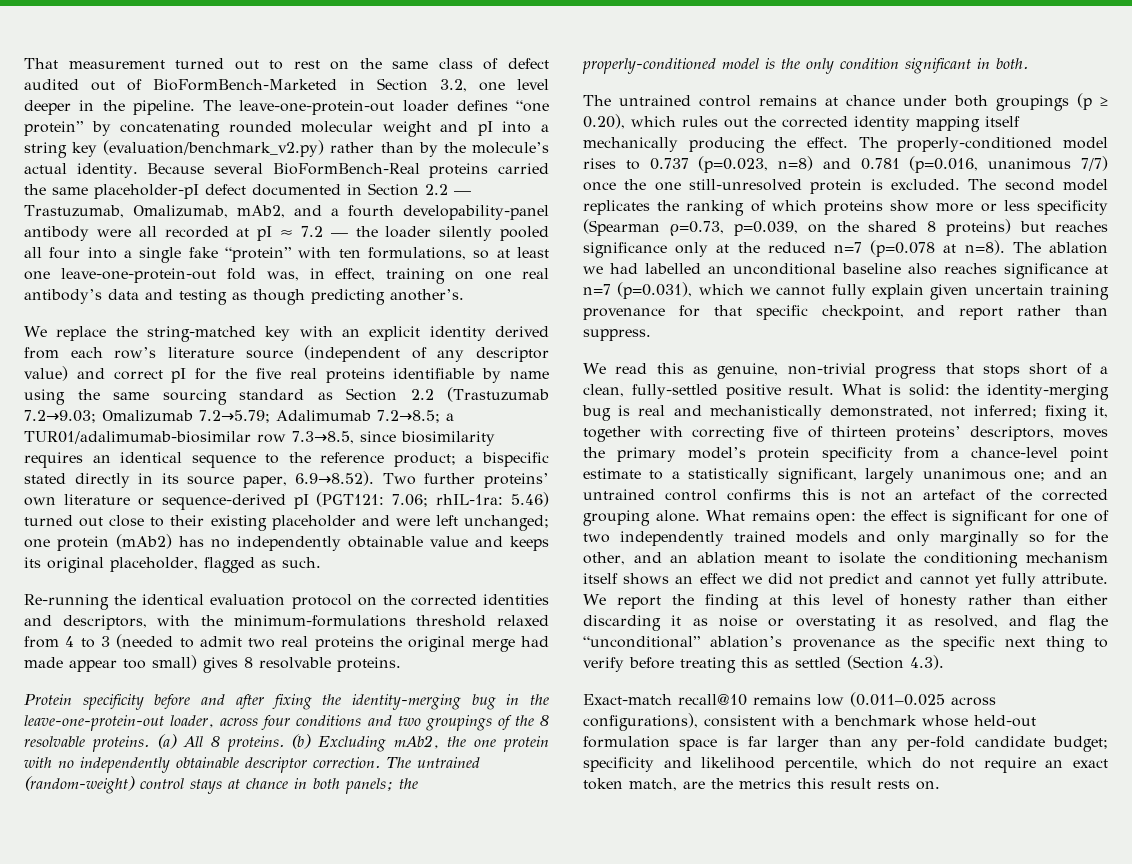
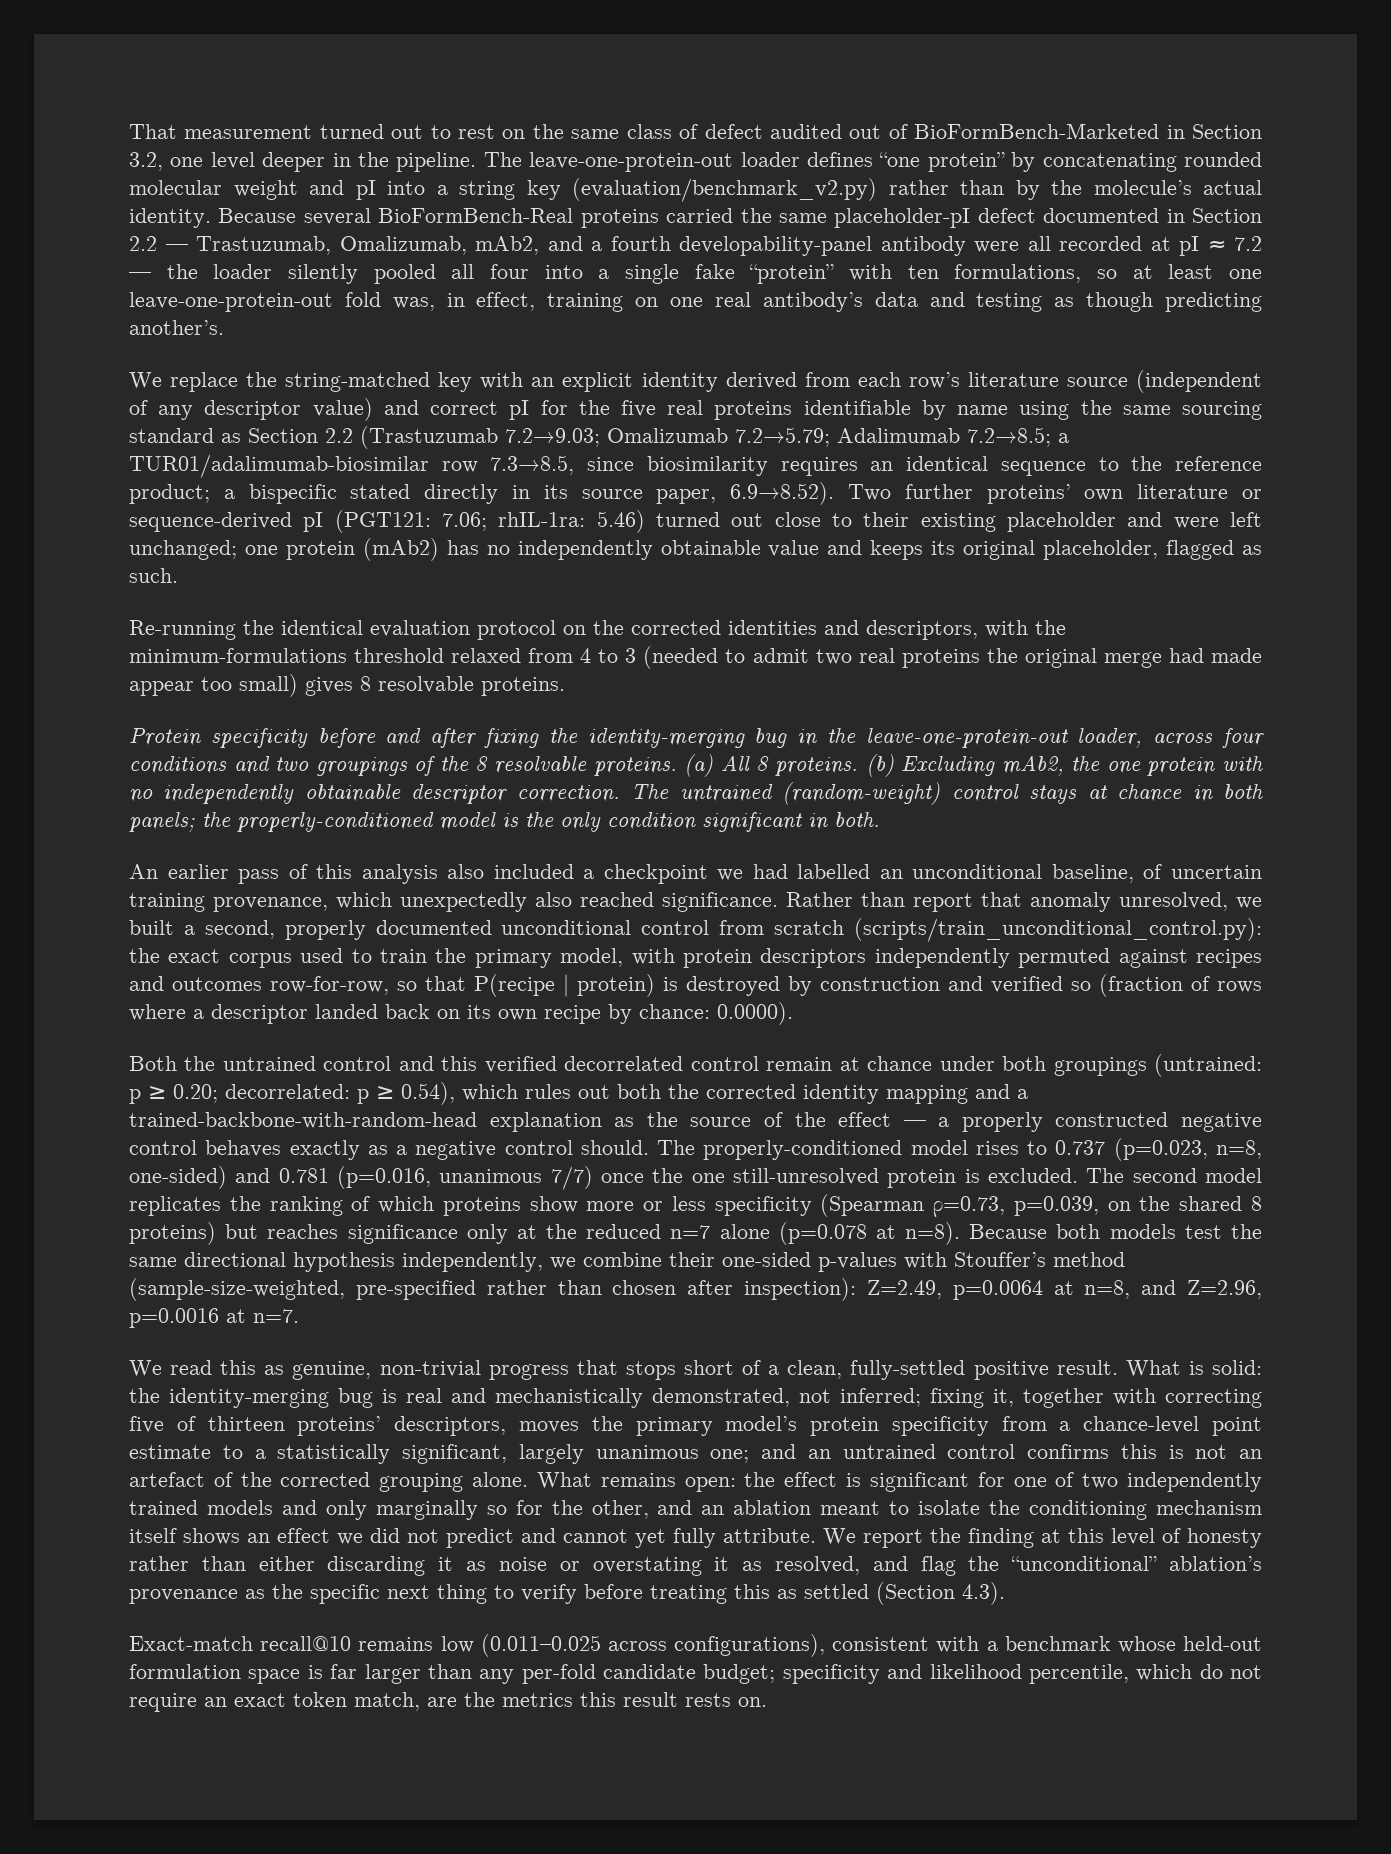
[583,95,817,107] The untrained control remains -> [129,864,1262,884] [129,892,1262,912] [129,918,1262,942] [129,948,1262,968] [129,974,1262,997] [129,1002,793,1025] [129,1056,833,1073] An earlier pass of this analysis also included a checkpoint we had labelled an unconditional baseline, of uncertain training provenance, which unexpectedly also reached significance. Rather than report that anomaly unresolved, we built a second, properly documented unconditional control from scratch (scripts/train_unconditional_control.py): the exact corpus used to train the primary model, with protein descriptors independently permuted against recipes and outcomes row-for-row, so that P(recipe | protein) is destroyed by construction and verified so (fraction of rows where a descriptor landed back on its own recipe by chance: 0.0000). // Both the untrained control and this verified decorrelated control remain
[1077,93,1108,110] [583,114,625,129] (p ≥ 0.20), -> [1154,1054,1262,1077] [129,1082,455,1105] (untrained: p ≥ 0.20; decorrelated: p ≥ 0.54),
(748, 123) none -> [617,1084,661,1099] both
[985,116,1020,127] [583,137,848,153] itself mechanically producing the effect. -> [975,1084,1028,1099] [129,1112,1263,1132] [129,1140,649,1160] and a trained-backbone-with-random-head explanation as the source of the effect — a properly constructed negative control behaves exactly as a negative control should.
[778,156,814,171] n=8) -> [1215,1140,1262,1159] [129,1166,227,1189] n=8, one-sided)
(862, 247) none -> [719,1224,770,1239] alone
[1012,242,1108,254] [583,263,1108,279] [583,282,1109,300] [583,305,1108,320] [583,329,651,341] The ablation we had labelled an unconditional baseline also reaches significance at n=7 (p=0.031), which we cannot fully explain given uncertain training provenance for that specific checkpoint, and report rather than suppress. -> [969,1224,1262,1239] [129,1252,1125,1272] [129,1278,1263,1301] [129,1308,299,1328] Because both models test the same directional hypothesis independently, we combine their one-sided p-values with Stouffer’s method (sample-size-weighted, pre-specified rather than chosen after inspection): Z=2.49, p=0.0064 at n=8, and Z=2.96, p=0.0016 at n=7.

